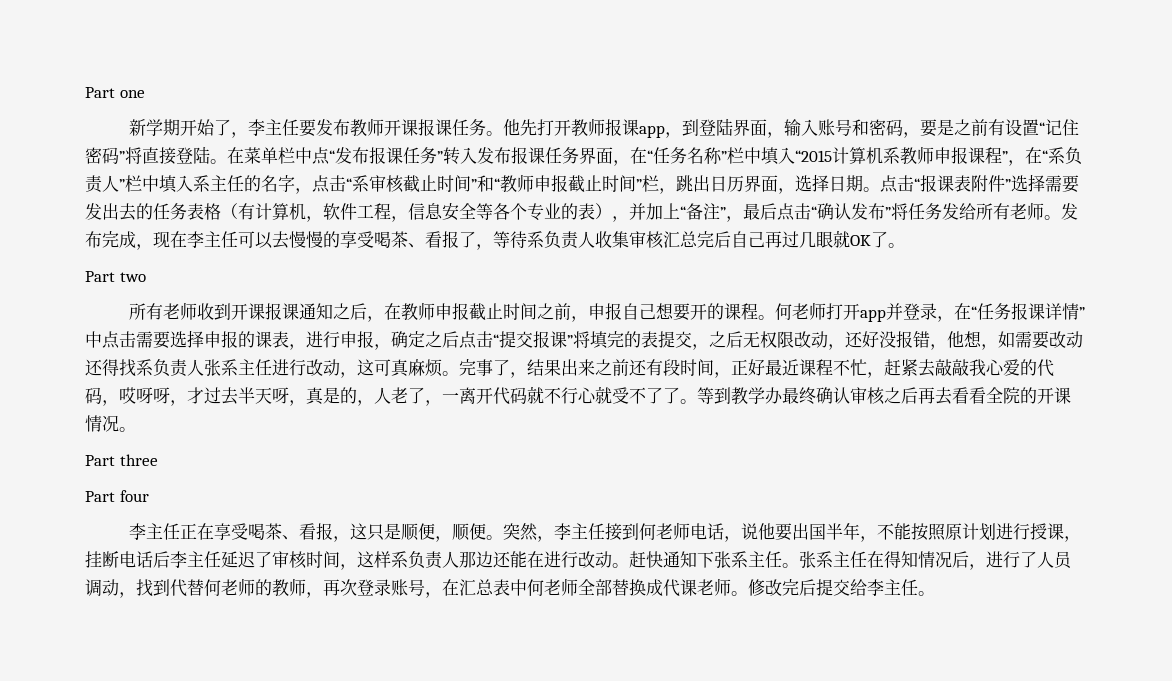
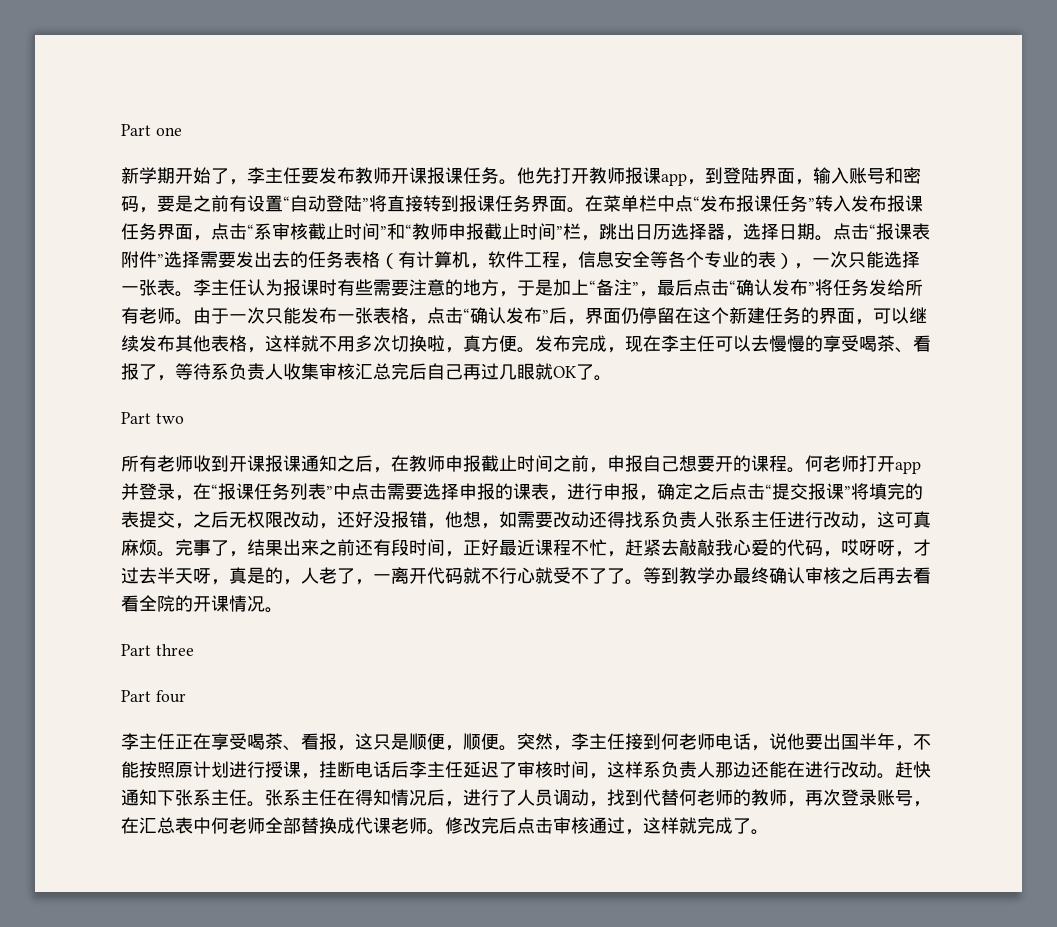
[1044,119,1079,136] [85,147,119,164] 记住密码 -> [290,195,362,212] 自动登陆
[176,146,210,164] 登陆 -> [423,195,567,212] 转到报课任务界面
[630,146,1082,166] [85,175,312,194] 在“任务名称”栏中填入“2015计算机系教师申报课程”，在“系负责人”栏中填入系主任的名字， -> (211, 238) none
[744,175,778,192] 界面 -> [671,223,725,240] 选择器
[629,203,646,220] 并 -> [812,251,920,268] [121,279,553,297] 一次只能选择一张表。李主任认为报课时有些需要注意的地方，于是
(1061, 217) none -> [193,307,927,325] [121,335,535,353] 由于一次只能发布一张表格，点击“确认发布”后，界面仍停留在这个新建任务的界面，可以继续发布其他表格，这样就不用多次切换啦，真方便。
[976,303,1079,320] 任务报课详情 -> [218,483,326,500] 报课任务列表
[816,579,918,596] 提交给李主任 -> [517,817,751,835] 点击审核通过，这样就完成了

